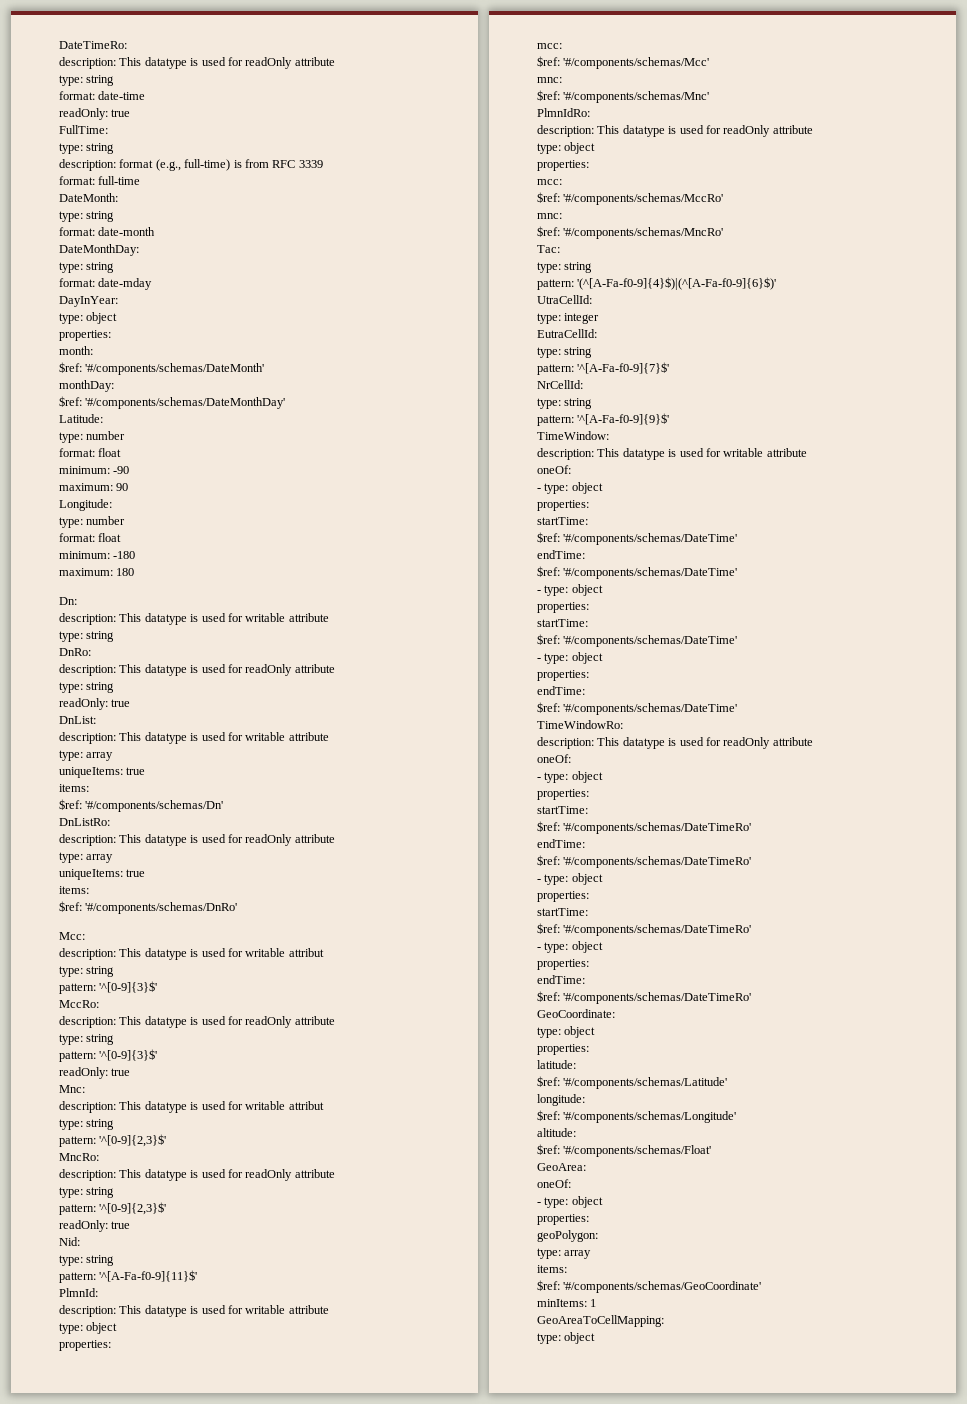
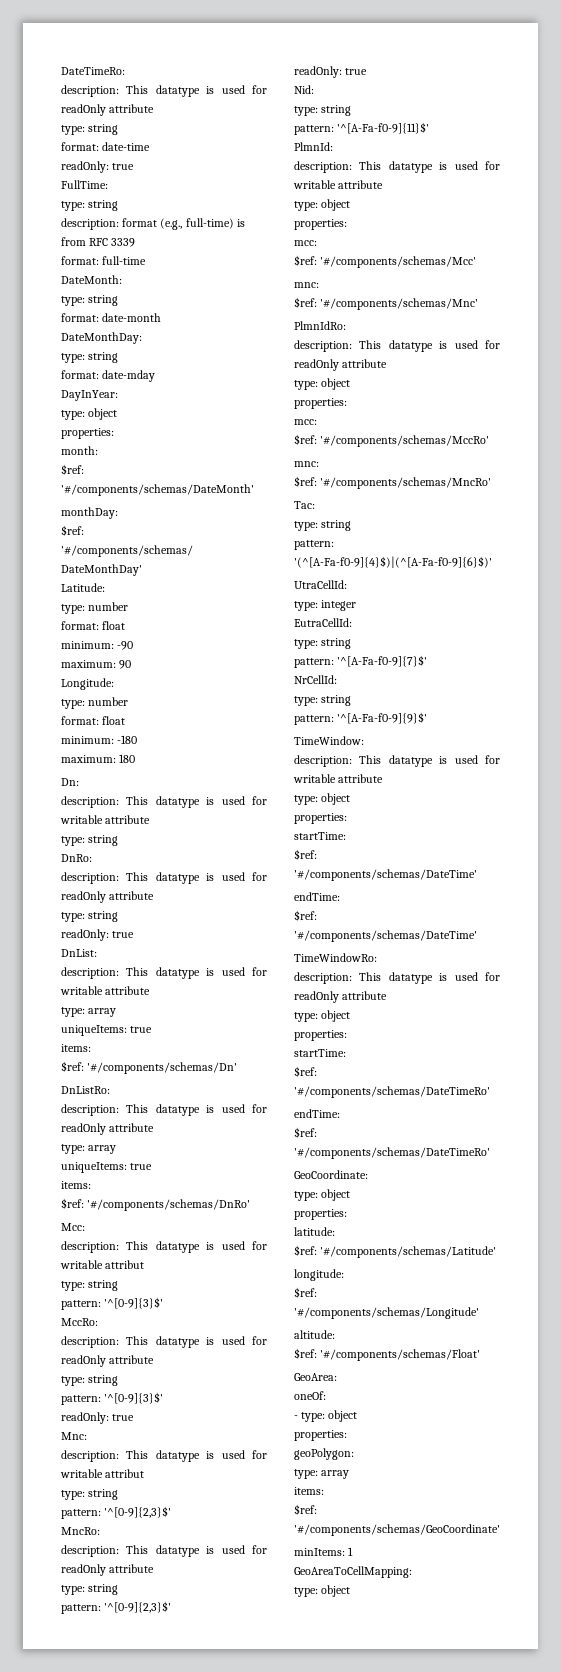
[537,465,571,474] [537,488,541,491] oneOf: // - -> (384, 778) none
[537,584,603,596] [537,602,589,613] [537,619,588,627] [537,634,738,647] [537,652,603,664] [537,670,589,681] [537,686,585,695] [537,702,738,715] // - type: object // properties: // startTime: // $ref: '#/components/schemas/DateTime' // - type: object // properties: // endTime: // $ref: '#/components/schemas/DateTime' -> (477, 936) none
[537,754,571,763] [537,777,541,780] oneOf: // - -> (388, 995) none
[537,873,603,885] [537,891,589,902] [537,908,588,916] [537,923,752,936] [537,941,603,953] [537,959,589,970] [537,975,585,984] [537,991,752,1004] // - type: object // properties: // startTime: // $ref: '#/components/schemas/DateTimeRo' // - type: object // properties: // endTime: // $ref: '#/components/schemas/DateTimeRo' -> (490, 1153) none

